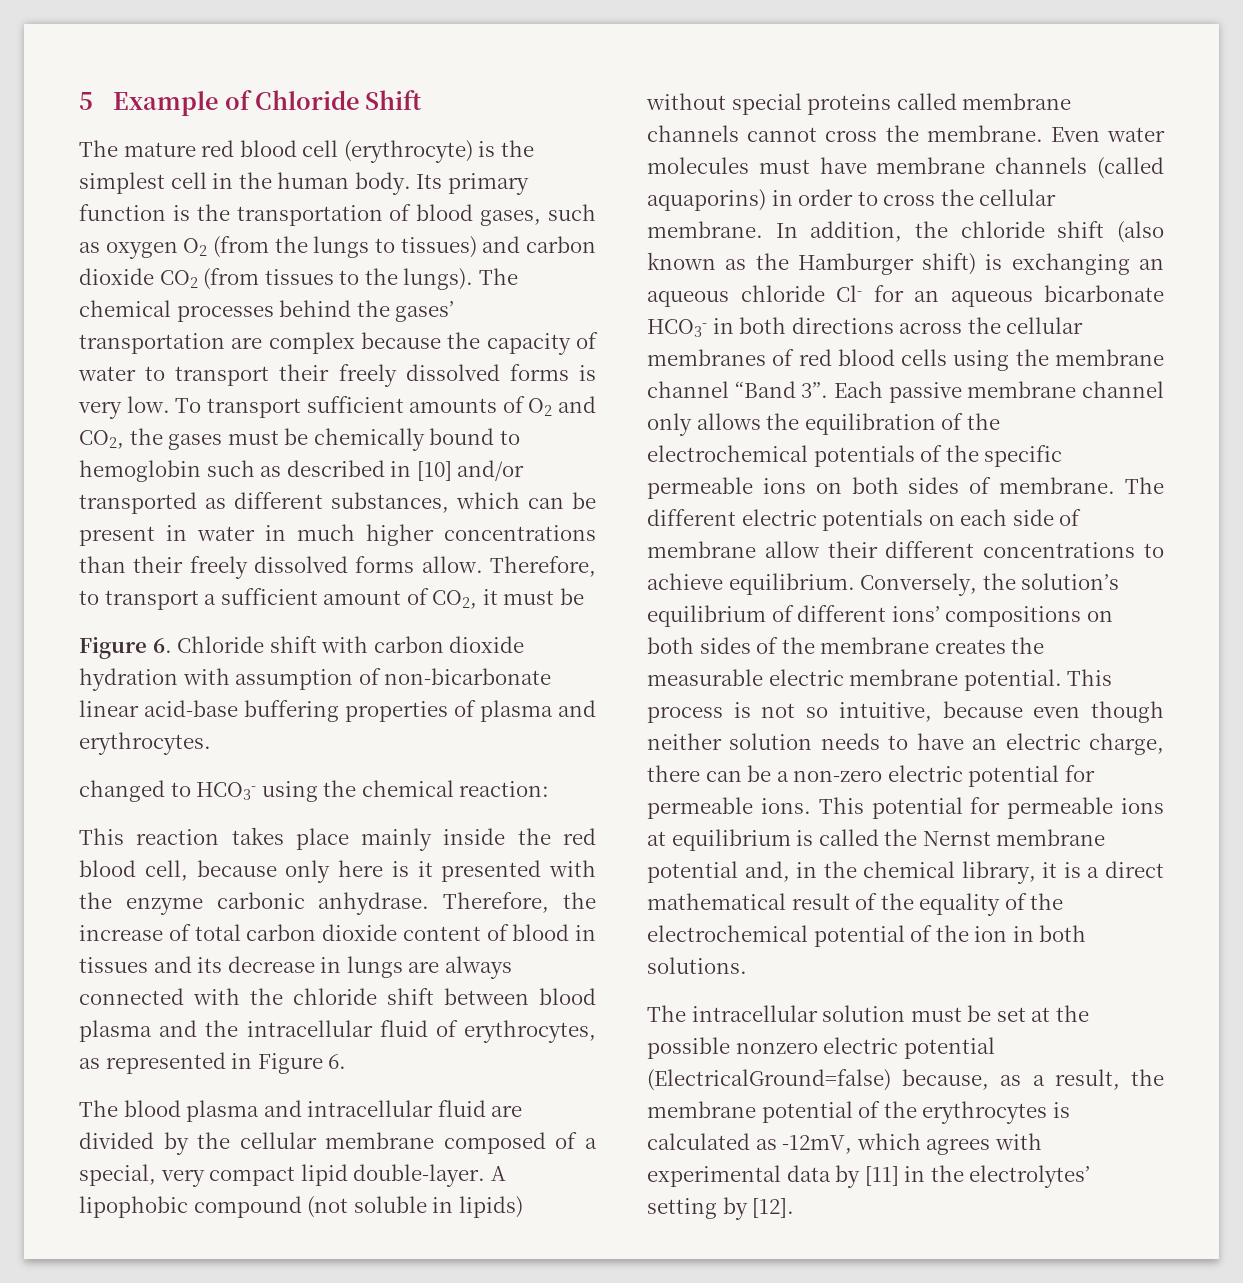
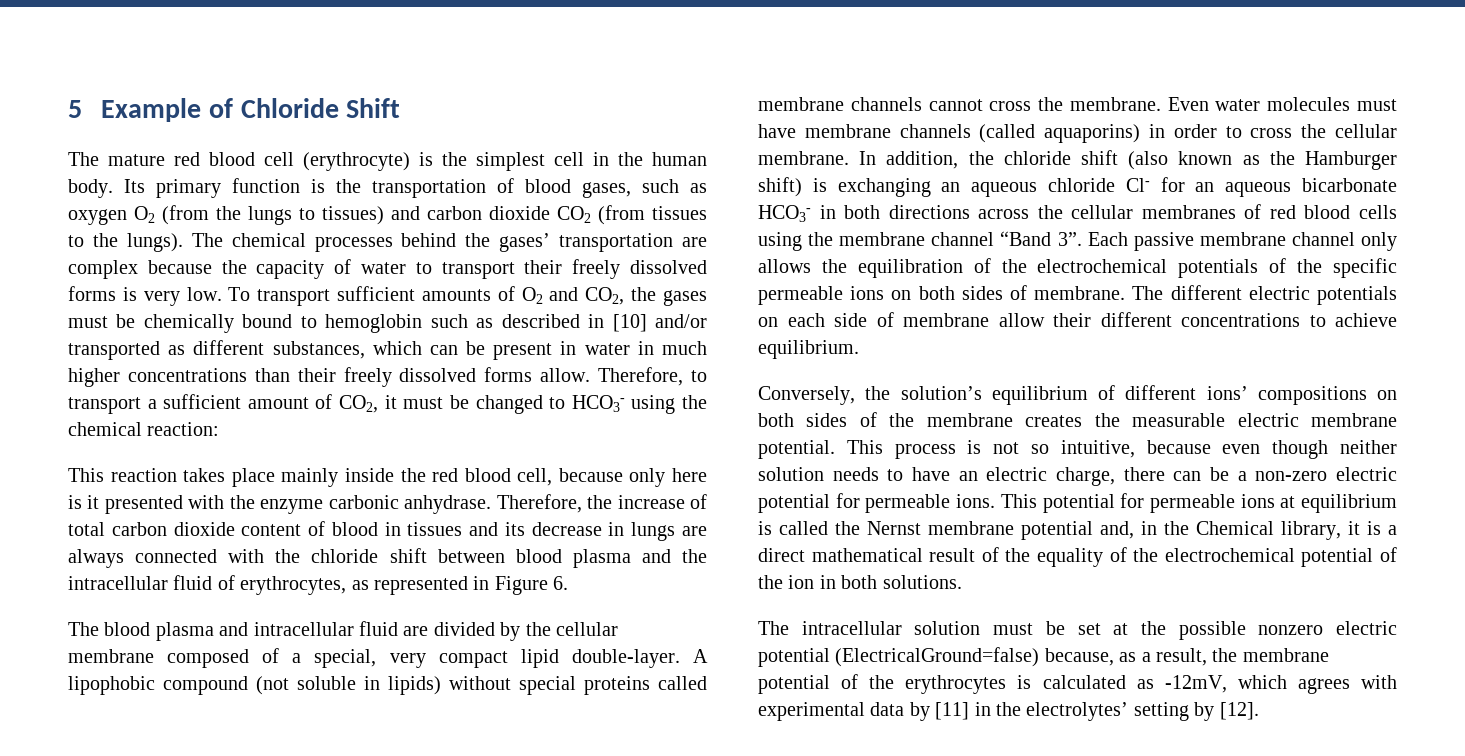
[79,636,525,659] [79,668,552,691] [79,700,596,722] [79,732,211,755] // Figure 6. Chloride shift with carbon dioxide hydration with assumption of non-bicarbonate linear acid-base buffering properties of plasma and erythrocytes. // -> (469, 402) none
(855, 584) none -> (859, 349) //
[863,861,956,878] chemical -> [1196,521,1274,535] Chemical

